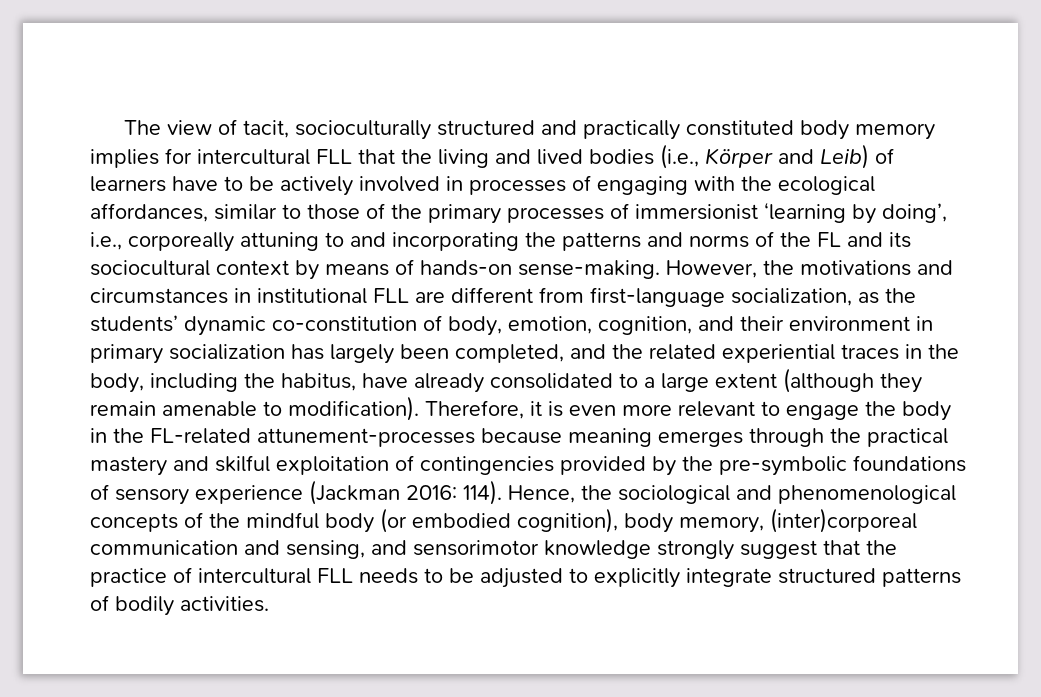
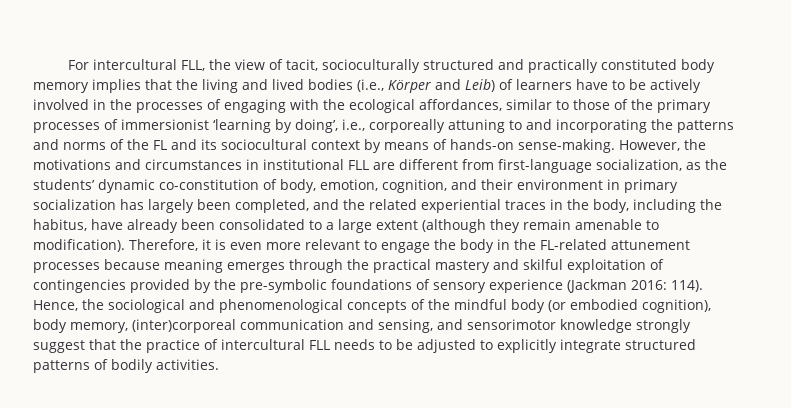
[123,120,161,135] The -> [68,59,232,71] For intercultural FLL, the
[165,148,352,165] for intercultural FLL -> (141, 86) none
(463, 183) none -> [110,99,132,110] the
(484, 383) none -> [181,219,215,230] been
[257,428,475,447] attunement-processes -> [611,240,690,250] [33,262,100,273] attunement processes

